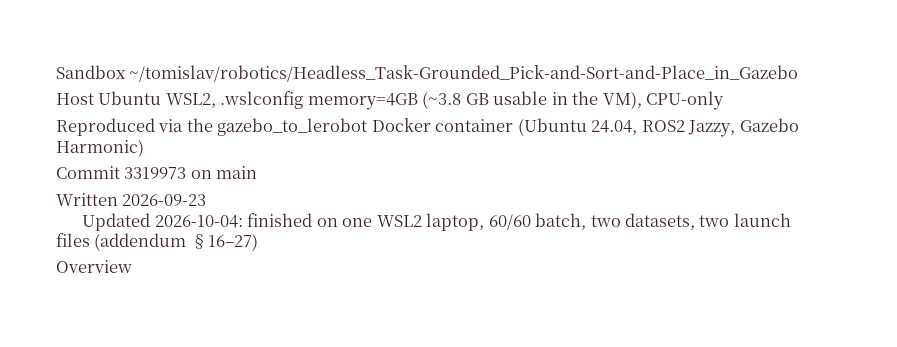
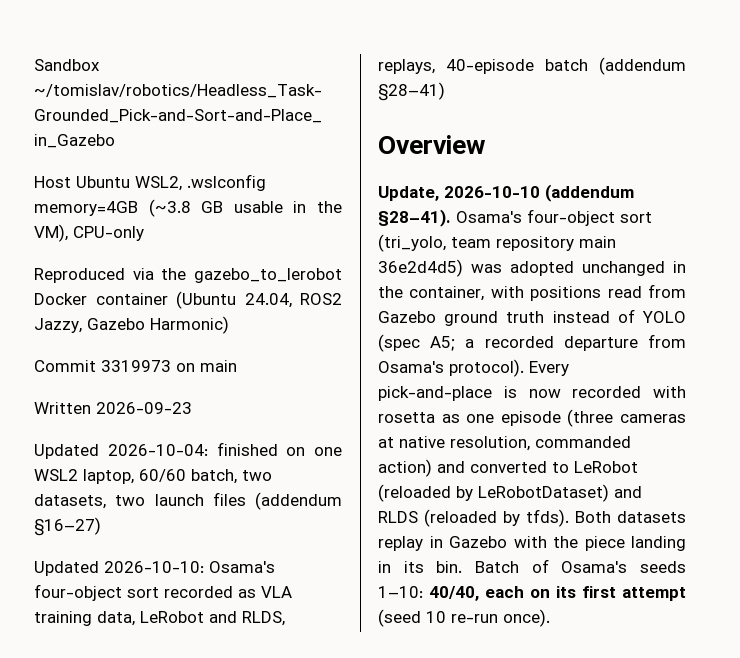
[56,260,132,273] Overview -> [34,561,275,576] [34,584,292,601] [34,611,285,626] [378,57,686,75] [378,82,445,101] [378,135,486,154] [378,184,634,202] [378,209,652,227] [378,234,616,252] [378,259,686,277] [378,284,686,301] [378,309,686,326] [378,334,686,352] [378,359,569,377] [378,386,686,401] [378,409,686,427] [378,436,631,451] [378,459,638,477] [378,484,642,502] [378,509,686,527] [378,536,686,551] [378,559,686,573] [378,586,686,601] [378,609,550,627] Updated 2026-10-10: Osama's four-object sort recorded as VLA training data, LeRobot and RLDS, replays, 40-episode batch (addendum §28–41) // Overview // Update, 2026-10-10 (addendum §28–41). Osama's four-object sort (tri_yolo, team repository main 36e2d4d5) was adopted unchanged in the container, with positions read from Gazebo ground truth instead of YOLO (spec A5; a recorded departure from Osama's protocol). Every pick-and-place is now recorded with rosetta as one episode (three cameras at native resolution, commanded action) and converted to LeRobot (reloaded by LeRobotDataset) and RLDS (reloaded by tfds). Both datasets replay in Gazebo with the piece landing in its bin. Batch of Osama's seeds 1–10: 40/40, each on its first attempt (seed 10 re-run once).

